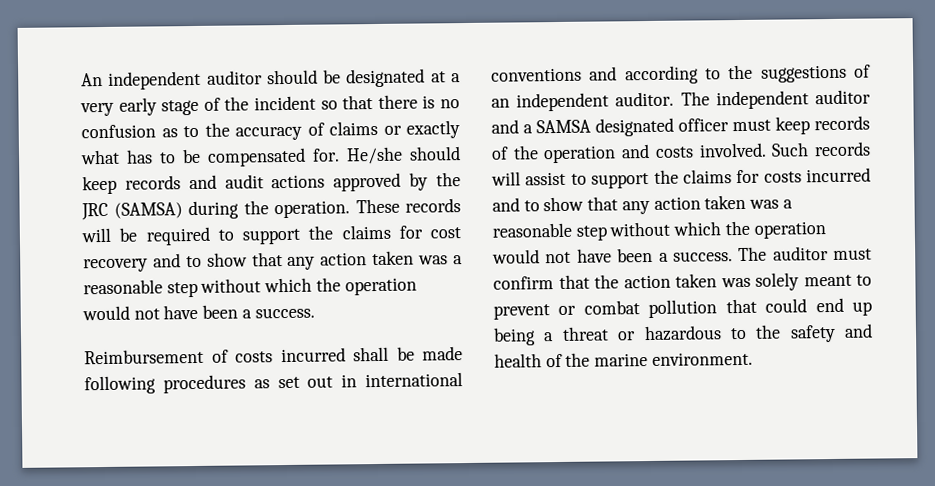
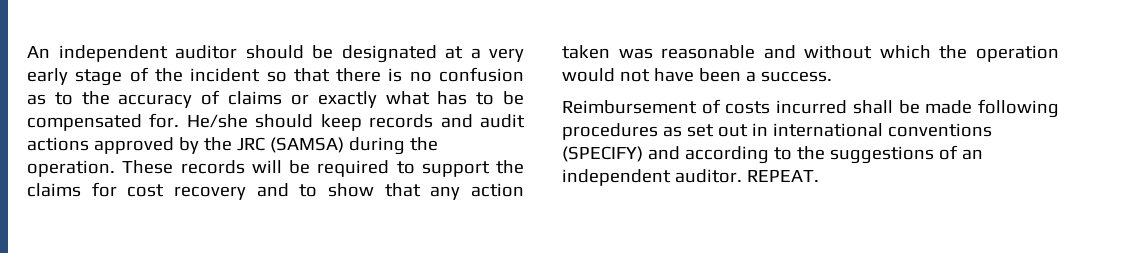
[453,255,463,265] [83,279,198,298] a reasonable step -> [661,45,796,59] reasonable and
(582, 74) none -> [562,146,643,162] (SPECIFY)
[680,89,871,110] [491,115,870,137] [491,141,871,164] [491,167,871,189] [492,194,793,215] [492,220,826,241] [492,246,872,264] [493,272,872,291] [493,297,872,320] [493,323,873,346] [494,351,753,368] The independent auditor and a SAMSA designated officer must keep records of the operation and costs involved. Such records will assist to support the claims for costs incurred and to show that any action taken was a reasonable step without which the operation would not have been a success. The auditor must confirm that the action taken was solely meant to prevent or combat pollution that could end up being a threat or hazardous to the safety and health of the marine environment. -> [746,170,819,182] REPEAT.

